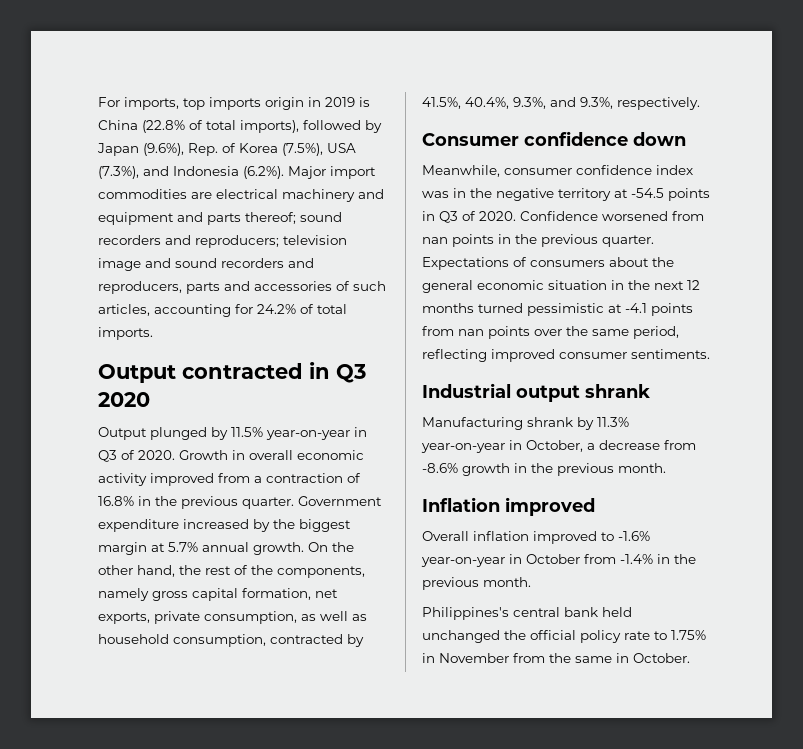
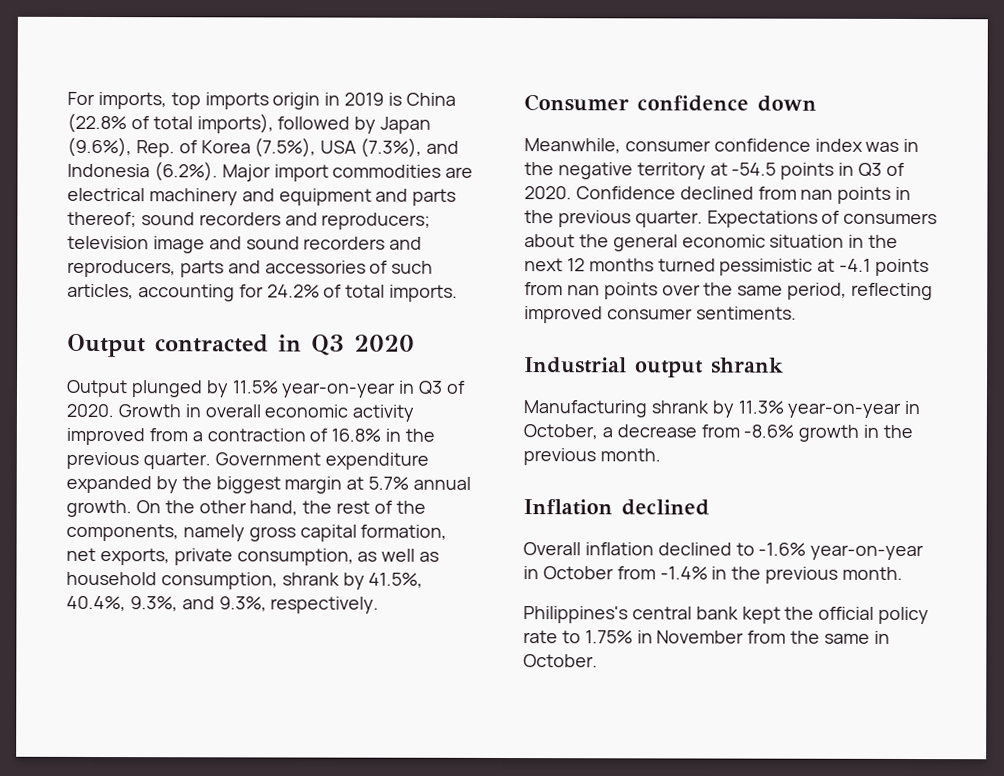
[183,519,249,529] increased -> [66,475,152,494] expanded
[270,634,343,644] contracted -> [281,572,340,586] shrank
[602,211,668,221] worsened -> [679,186,754,200] declined
[505,497,595,516] improved -> [621,499,710,516] declined
[533,531,597,544] improved -> [657,542,732,556] declined
[602,607,632,617] [422,630,500,643] held unchanged -> [741,606,781,624] kept

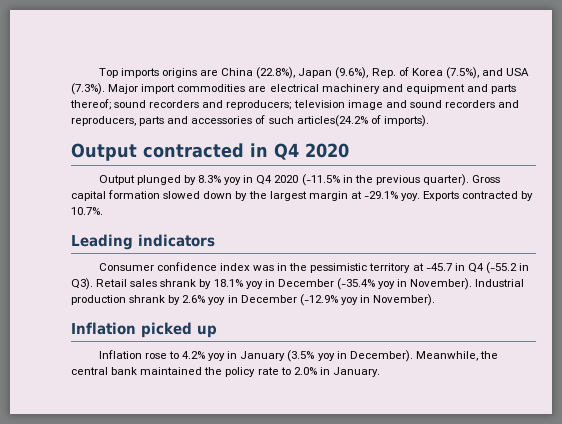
[67,91,456,110] [67,112,377,134] For imports, top imports origin in 2019 is China (22.8% of total imports), followed by -> [98,67,296,79] Top imports origins are China (22.8%),
[320,137,460,158] [67,161,218,182] USA (7.3%), and Indonesia (6.2%). -> [481,68,530,76] [71,83,105,95] and USA (7.3%).
[67,283,459,302] articles, accounting for 24.2% of total imports. -> [296,115,429,127] articles(24.2% of imports).
[311,334,345,356] Q3 -> [274,143,299,160] Q4
[231,380,467,398] [66,403,415,422] [66,427,436,446] [66,451,429,470] [66,475,152,494] 11.5% year-on-year in Q3 of 2020. Growth in overall economic activity improved from a contraction of 16.8% in the previous quarter. Government expenditure expanded -> [197,174,501,186] [71,190,233,201] 8.3% yoy in Q4 2020 (-11.5% in the previous quarter). Gross capital formation slowed down
[215,476,281,494] biggest -> [269,191,307,201] largest
[368,476,472,490] [66,499,426,518] [66,523,448,542] [66,547,440,566] [66,571,424,590] [66,595,380,614] [524,94,817,112] [524,138,711,154] 5.7% annual growth. On the other hand, the rest of the components, namely gross capital formation, net exports, private consumption, as well as household consumption, shrank by 41.5%, 40.4%, 9.3%, and 9.3%, respectively. // Consumer confidence down // Meanwhile, consumer -> [363,191,534,201] [71,207,103,215] [71,234,215,250] [98,263,154,271] -29.1% yoy. Exports contracted by 10.7%. // Leading indicators // Consumer
[557,162,633,180] negative -> [310,263,368,273] pessimistic
[731,162,905,180] [524,186,912,204] [524,210,938,228] [524,234,899,252] [524,258,930,277] [524,282,934,301] [524,306,797,324] [524,357,784,378] [523,400,921,418] [523,424,914,442] [523,448,661,466] [523,499,710,516] [523,542,925,561] [523,566,904,584] [523,606,930,625] [523,630,890,644] [523,654,598,668] -54.5 points in Q3 of 2020. Confidence declined from nan points in the previous quarter. Expectations of consumers about the general economic situation in the next 12 months turned pessimistic at -4.1 points from nan points over the same period, reflecting improved consumer sentiments. // Industrial output shrank // Manufacturing shrank by 11.3% year-on-year in October, a decrease from -8.6% growth in the previous month. // Inflation declined // Overall inflation declined to -1.6% year-on-year in October from -1.4% in the previous month. // Philippines's central bank kept the official policy rate to 1.75% in November from the same in October. -> [425,262,530,274] [71,278,525,290] [71,294,436,306] [71,322,217,338] [98,350,498,362] [71,367,380,377] -45.7 in Q4 (-55.2 in Q3). Retail sales shrank by 18.1% yoy in December (-35.4% yoy in November). Industrial production shrank by 2.6% yoy in December (-12.9% yoy in November). // Inflation picked up // Inflation rose to 4.2% yoy in January (3.5% yoy in December). Meanwhile, the central bank maintained the policy rate to 2.0% in January.

